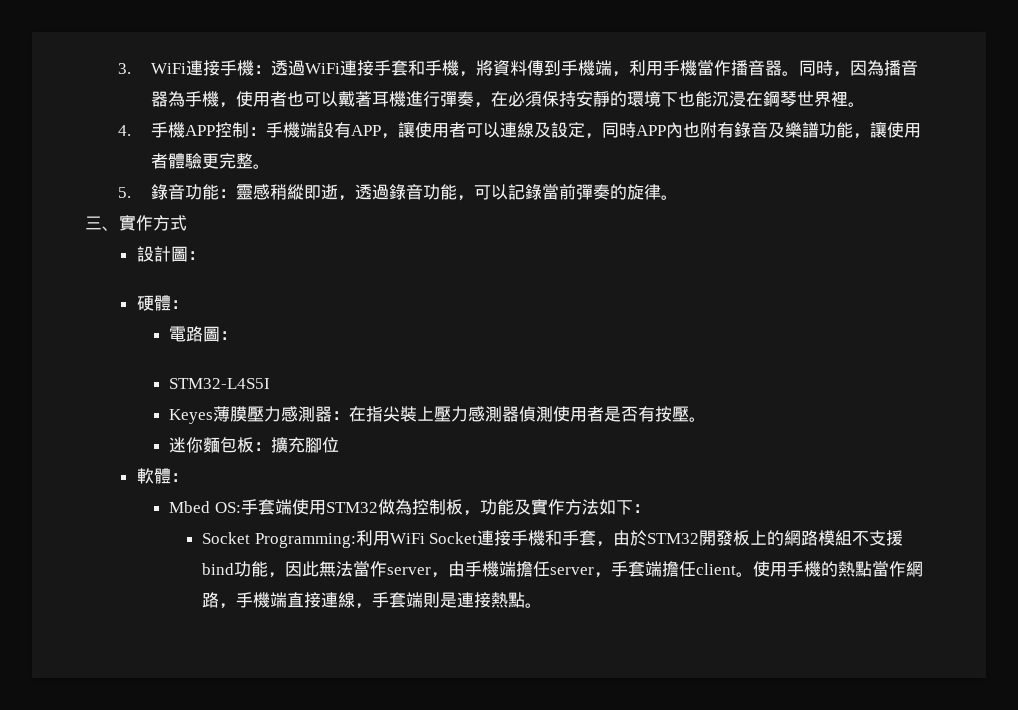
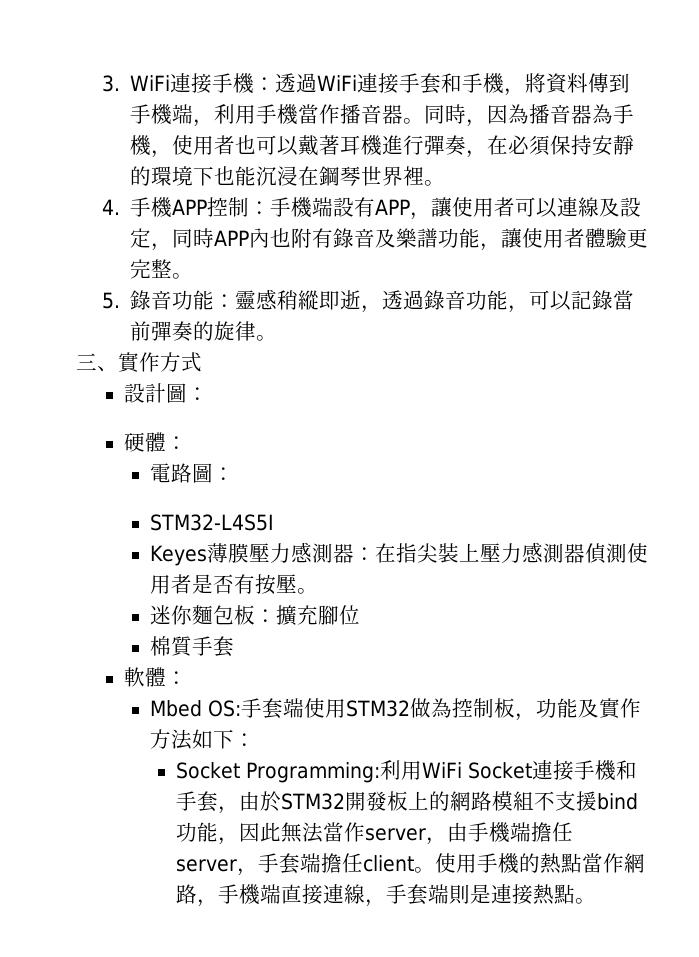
(340, 445) none -> [150,636,235,657] // 棉質手套

